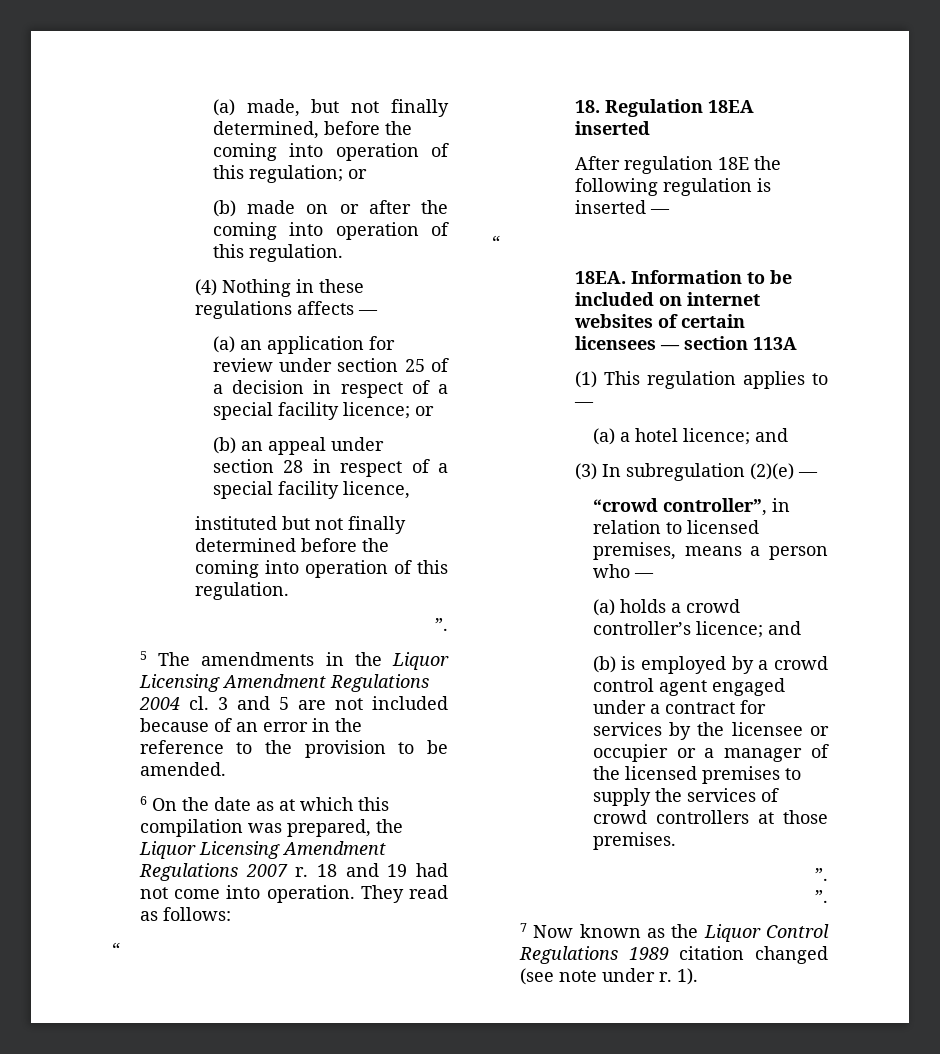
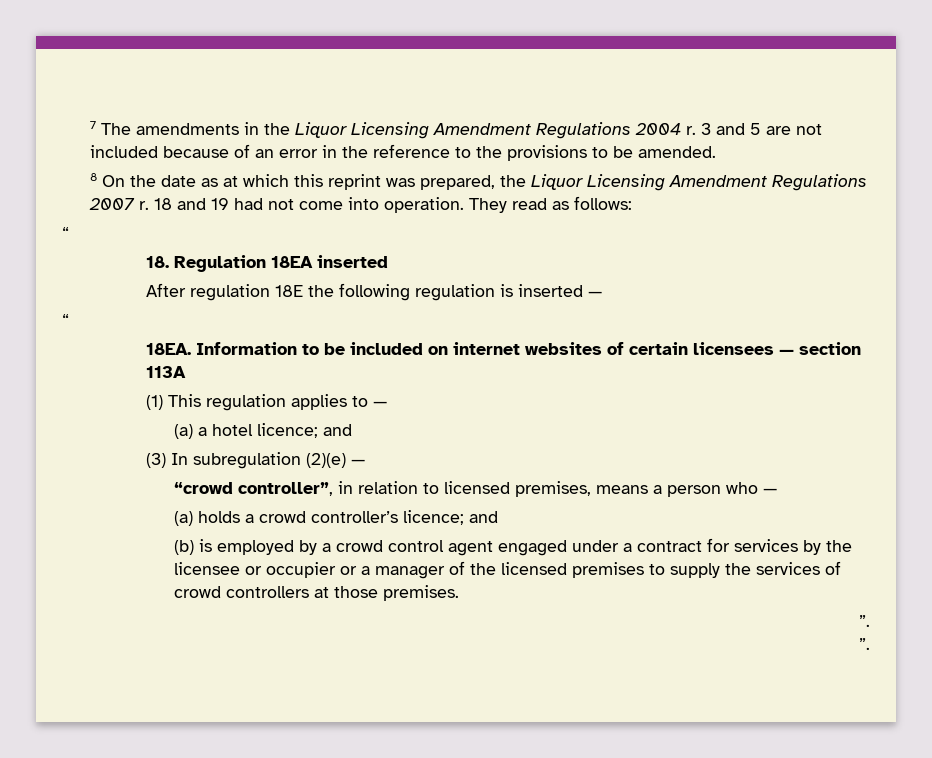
[212,99,449,117] [212,121,412,139] [212,143,449,161] [212,165,367,183] [212,200,448,217] [212,222,449,240] [212,244,343,262] [195,279,365,297] [195,301,379,319] [212,336,395,354] [212,358,450,372] [212,380,448,398] [212,402,434,420] [212,437,384,455] [212,459,448,477] [212,481,410,499] [195,516,407,534] [195,538,390,552] [195,560,448,578] [195,582,290,600] [435,618,448,631] [139,651,147,660] (a) made, but not finally determined, before the coming into operation of this regulation; or // (b) made on or after the coming into operation of this regulation. // (4) Nothing in these regulations affects — // (a) an application for review under section 25 of a decision in respect of a special facility licence; or // (b) an appeal under section 28 in respect of a special facility licence, // instituted but not finally determined before the coming into operation of this regulation. // ”. // 5 -> [89,121,96,129] 7
[188,696,209,710] cl. -> [685,126,696,135] r.
[304,740,386,758] provision -> [506,145,587,161] provisions
[139,796,147,805] 6 -> [89,173,97,181] 8
[139,819,243,837] compilation -> [327,174,381,190] reprint
[519,923,829,942] [518,946,828,964] [519,968,698,985] // 7 Now known as the Liquor Control Regulations 1989 citation changed (see note under r. 1). -> (870, 644) none

